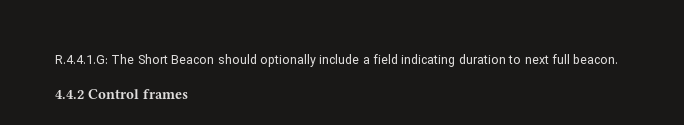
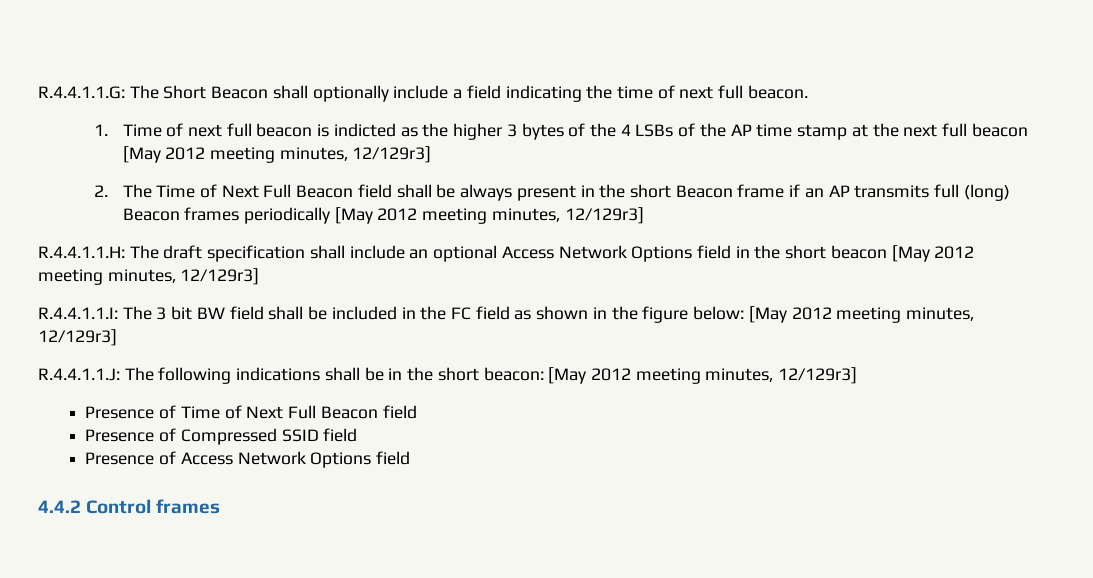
[55,55,108,64] R.4.4.1.G: -> [38,86,125,99] R.4.4.1.1.G:
[217,54,257,64] should -> [272,85,308,99] shall
[458,54,522,64] duration to -> [586,85,675,99] the time of
(619, 59) none -> [94,123,1028,140] [122,146,432,163] [94,184,1010,201] [122,207,644,224] [38,245,975,262] [38,268,260,285] [38,306,974,323] [38,329,117,346] [38,367,858,384] [85,405,417,419] [85,428,358,445] [85,451,411,468] // 1. Time of next full beacon is indicted as the higher 3 bytes of the 4 LSBs of the AP time stamp at the next full beacon [May 2012 meeting minutes, 12/129r3] // 2. The Time of Next Full Beacon field shall be always present in the short Beacon frame if an AP transmits full (long) Beacon frames periodically [May 2012 meeting minutes, 12/129r3] // R.4.4.1.1.H: The draft specification shall include an optional Access Network Options field in the short beacon [May 2012 meeting minutes, 12/129r3] // R.4.4.1.1.I: The 3 bit BW field shall be included in the FC field as shown in the figure below: [May 2012 meeting minutes, 12/129r3] // R.4.4.1.1.J: The following indications shall be in the short beacon: [May 2012 meeting minutes, 12/129r3] // Presence of Time of Next Full Beacon field // Presence of Compressed SSID field // Presence of Access Network Options field

